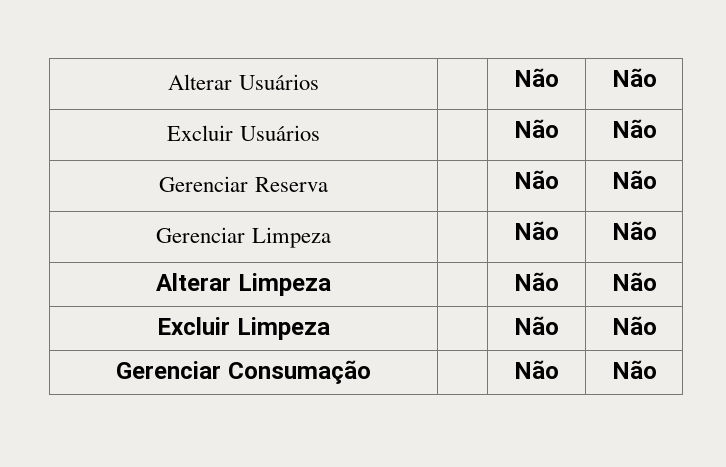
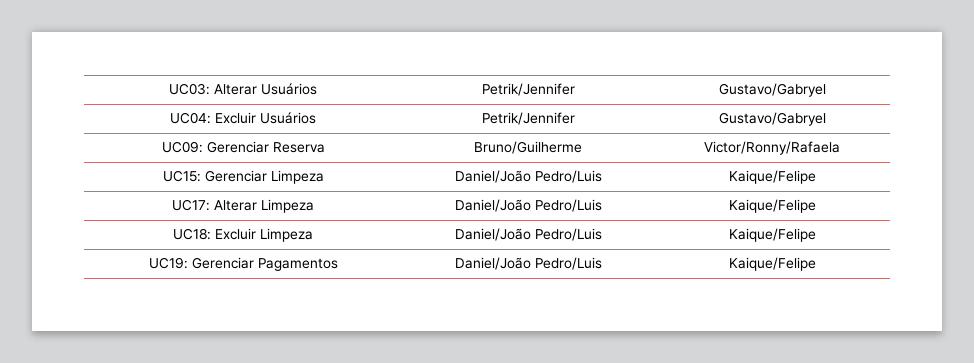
(168, 82) none -> [169,83,210,95] UC03:
[514,68,559,87] [611,68,657,87] | Não | Não // -> [481,83,575,96] [718,83,826,97] [170,112,211,124] Petrik/Jennifer | Gustavo/Gabryel // UC04:
[514,119,559,138] [611,119,657,138] | Não | Não // -> [481,112,575,125] [718,112,826,126] [161,141,203,153] Petrik/Jennifer | Gustavo/Gabryel // UC09:
[514,170,559,189] [611,170,657,189] | Não | Não // -> [474,141,582,154] [704,141,840,155] [162,170,201,182] Bruno/Guilherme | Victor/Ronny/Rafaela // UC15:
[514,221,559,240] [611,221,657,240] [156,273,331,296] [514,272,559,291] [611,272,657,291] [157,317,330,340] [514,316,559,335] [611,316,657,335] [116,360,371,384] [514,360,559,379] [611,360,657,379] | Não | Não // Alterar Limpeza | | Não | Não // Excluir Limpeza | | Não | Não // Gerenciar Consumação | | Não | Não -> [454,170,602,183] [728,170,816,184] [172,199,314,213] [454,199,602,212] [728,199,816,213] [173,228,313,242] [454,228,602,241] [728,228,816,242] [148,257,338,271] [454,257,602,270] [728,257,816,271] Daniel/João Pedro/Luis | Kaique/Felipe // UC17: Alterar Limpeza | Daniel/João Pedro/Luis | Kaique/Felipe // UC18: Excluir Limpeza | Daniel/João Pedro/Luis | Kaique/Felipe // UC19: Gerenciar Pagamentos | Daniel/João Pedro/Luis | Kaique/Felipe

